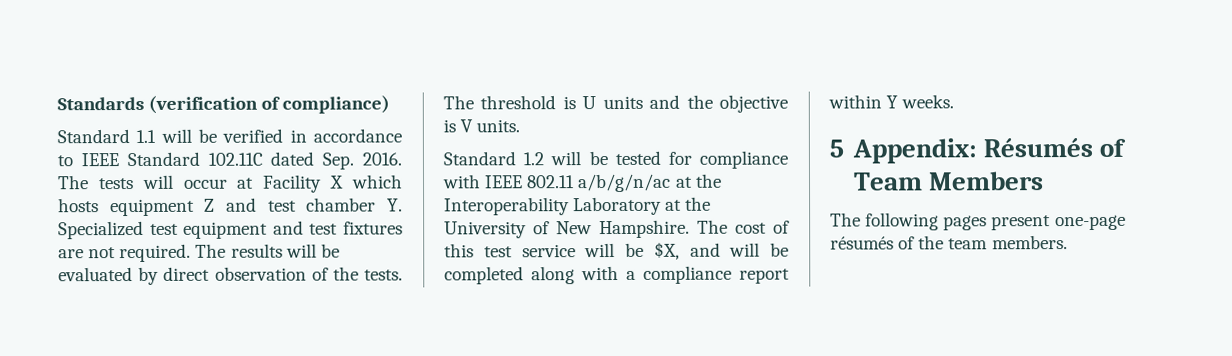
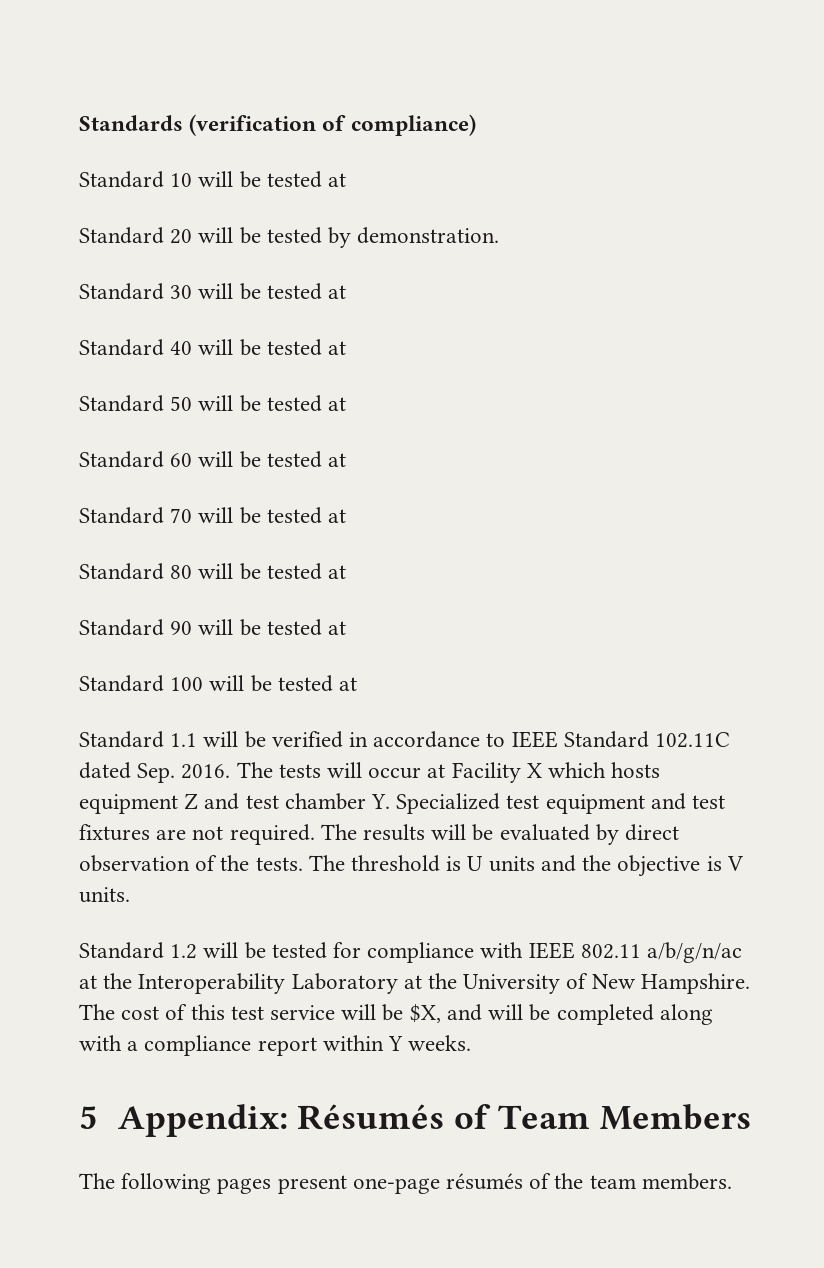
(391, 104) none -> [79,171,347,188] [79,227,500,248] [79,283,347,300] [79,339,347,356] [79,395,347,412] [79,451,347,468] [79,507,347,524] [79,563,347,580] [79,619,347,636] [79,675,358,692] // Standard 10 will be tested at // Standard 20 will be tested by demonstration. // Standard 30 will be tested at // Standard 40 will be tested at // Standard 50 will be tested at // Standard 60 will be tested at // Standard 70 will be tested at // Standard 80 will be tested at // Standard 90 will be tested at // Standard 100 will be tested at

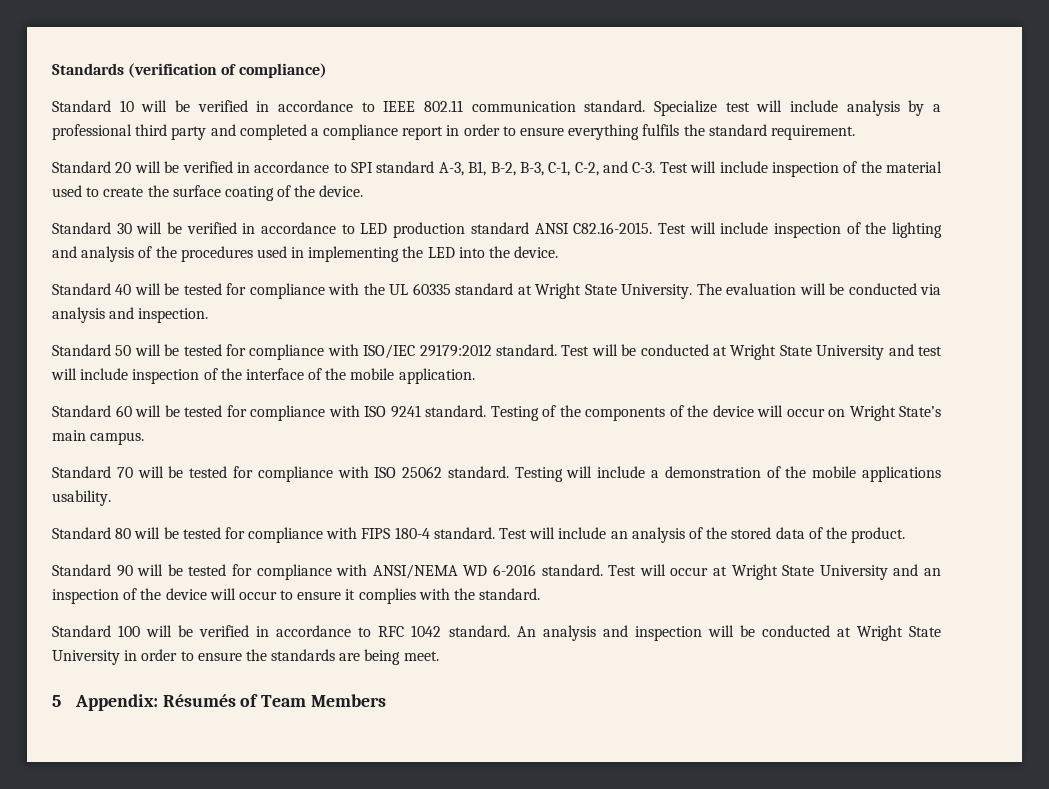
[266,171,347,188] [79,227,500,248] [79,283,347,300] tested at // Standard 20 will be tested by demonstration. // Standard 30 will be tested at -> [197,100,941,116] [52,124,855,140] [52,161,942,177] [52,185,364,201] [52,222,943,238] [52,246,559,262] verified in accordance to IEEE 802.11 communication standard. Specialize test will include analysis by a professional third party and completed a compliance report in order to ensure everything fulfils the standard requirement. // Standard 20 will be verified in accordance to SPI standard A-3, B1, B-2, B-3, C-1, C-2, and C-3. Test will include inspection of the material used to create the surface coating of the device. // Standard 30 will be verified in accordance to LED production standard ANSI C82.16-2015. Test will include inspection of the lighting and analysis of the procedures used in implementing the LED into the device.
[328,341,347,355] at -> [226,283,942,299] [52,307,209,323] for compliance with the UL 60335 standard at Wright State University. The evaluation will be conducted via analysis and inspection.
[328,397,347,411] at -> [226,344,942,360] [51,368,475,384] for compliance with ISO/IEC 29179:2012 standard. Test will be conducted at Wright State University and test will include inspection of the interface of the mobile application.
[328,453,347,467] at -> [226,405,941,421] [52,430,145,445] for compliance with ISO 9241 standard. Testing of the components of the device will occur on Wright State’s main campus.
[328,509,347,523] at -> [232,466,941,482] [52,490,111,506] for compliance with ISO 25062 standard. Testing will include a demonstration of the mobile applications usability.
[328,565,347,579] at -> [224,527,906,543] for compliance with FIPS 180-4 standard. Test will include an analysis of the stored data of the product.
[328,621,347,635] [79,675,358,692] [79,731,731,748] [79,762,661,783] [79,793,726,814] [79,824,680,845] [79,855,743,877] [79,887,130,903] [79,942,743,963] [79,973,750,994] [79,1004,713,1025] [79,1035,472,1056] at // Standard 100 will be tested at // Standard 1.1 will be verified in accordance to IEEE Standard 102.11C dated Sep. 2016. The tests will occur at Facility X which hosts equipment Z and test chamber Y. Specialized test equipment and test fixtures are not required. The results will be evaluated by direct observation of the tests. The threshold is U units and the objective is V units. // Standard 1.2 will be tested for compliance with IEEE 802.11 a/b/g/n/ac at the Interoperability Laboratory at the University of New Hampshire. The cost of this test service will be $X, and will be completed along with a compliance report within Y weeks. -> [231,564,942,580] [52,588,541,604] [52,625,941,641] [52,649,439,665] for compliance with ANSI/NEMA WD 6-2016 standard. Test will occur at Wright State University and an inspection of the device will occur to ensure it complies with the standard. // Standard 100 will be verified in accordance to RFC 1042 standard. An analysis and inspection will be conducted at Wright State University in order to ensure the standards are being meet.
[79,1173,732,1194] // The following pages present one-page résumés of the team members. -> (387, 700) none

